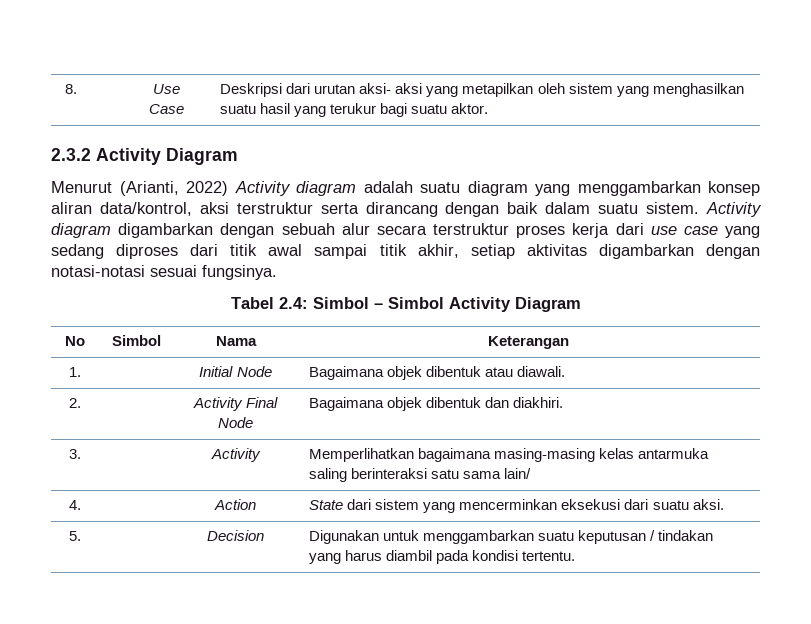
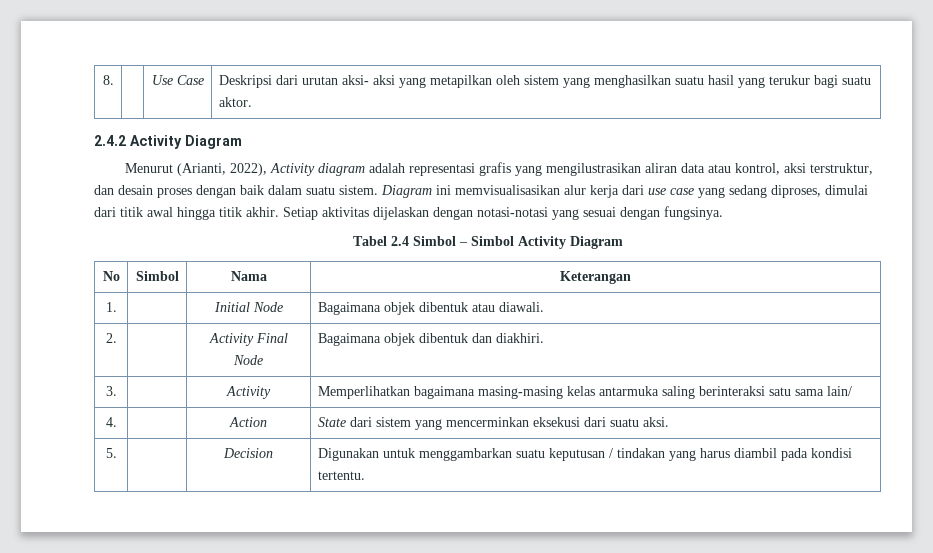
[51,148,91,161] 2.3.2 -> [94,135,126,146] 2.4.2
[186,181,228,196] 2022) -> [230,163,268,176] 2022),
[420,181,760,196] [51,202,438,217] suatu diagram yang menggambarkan konsep aliran data/kontrol, aksi terstruktur serta dirancang -> [409,162,874,176] [94,185,192,198] representasi grafis yang mengilustrasikan aliran data atau kontrol, aksi terstruktur, dan desain proses
[706,202,763,217] [51,223,566,238] Activity diagram digambarkan dengan sebuah alur secara terstruktur proses -> [381,185,586,198] Diagram ini memvisualisasikan alur
[116,244,179,259] diproses -> [771,185,868,198] diproses, dimulai
[314,244,760,259] [51,265,197,277] sampai titik akhir, setiap aktivitas digambarkan dengan notasi-notasi sesuai -> [177,207,660,220] hingga titik akhir. Setiap aktivitas dijelaskan dengan notasi-notasi yang sesuai dengan
[278,297,308,309] 2.4: -> [390,236,409,246] 2.4

